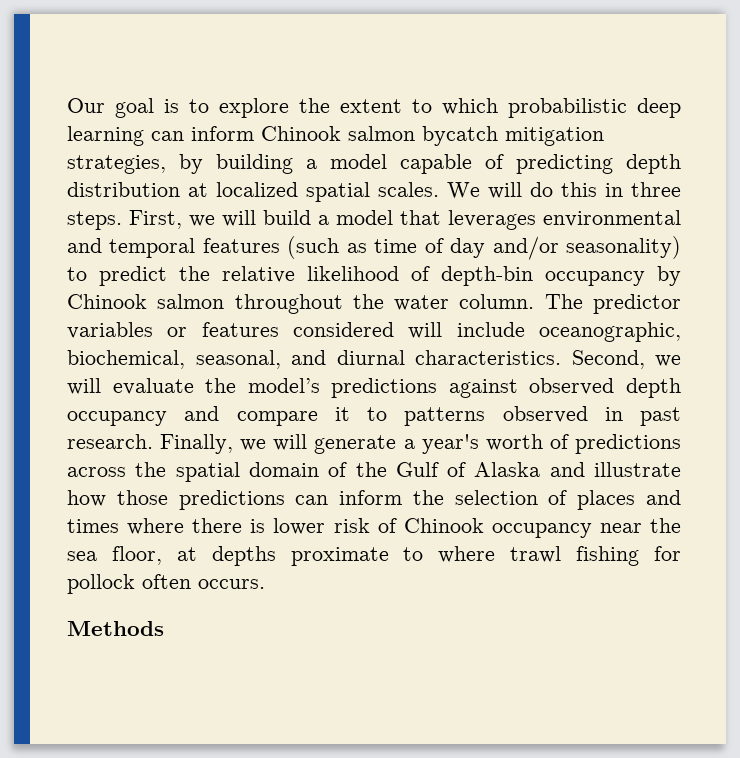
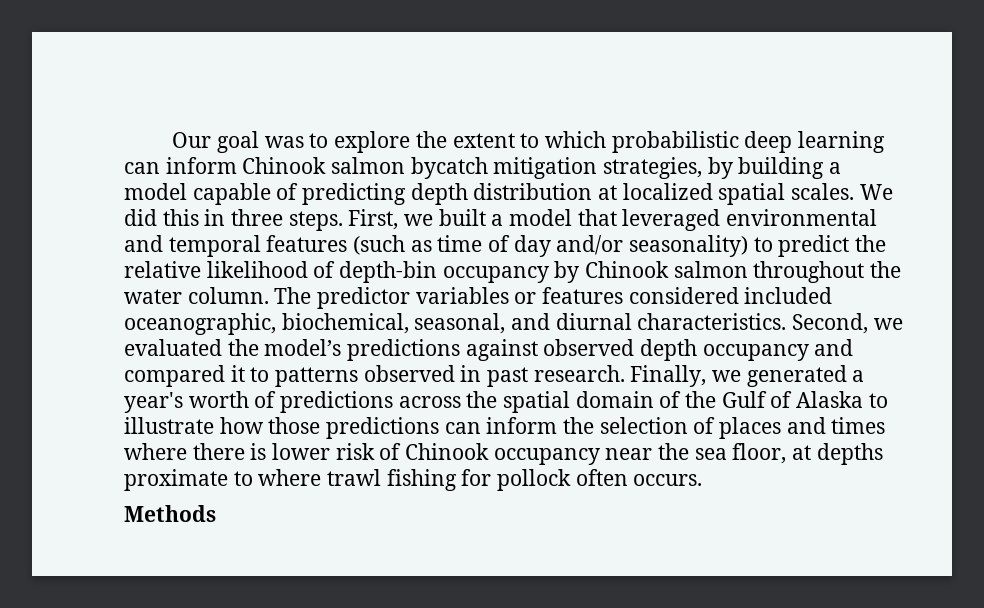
[164,99,179,113] is -> [264,136,304,148] was
[488,182,553,199] will do -> [124,209,157,226] did
[222,210,311,227] will build -> [438,209,486,226] built
[448,210,536,230] leverages -> [622,209,721,231] leveraged
[408,322,525,339] will include -> [744,287,833,304] included
[67,378,194,395] will evaluate -> [124,339,222,356] evaluated
[236,411,318,426] compare -> [124,365,225,387] compared
[273,434,397,454] will generate -> [746,365,847,387] generated
[549,462,585,477] and -> [868,393,888,408] to

